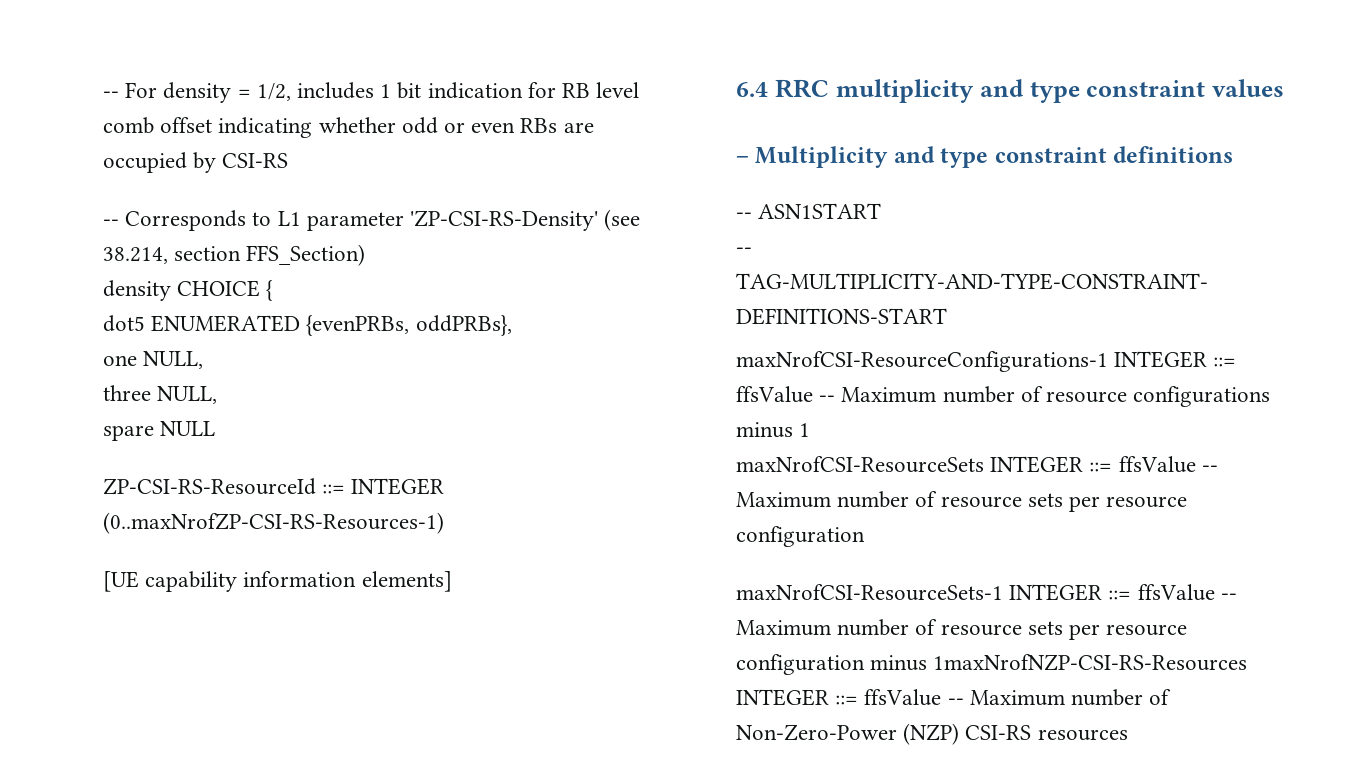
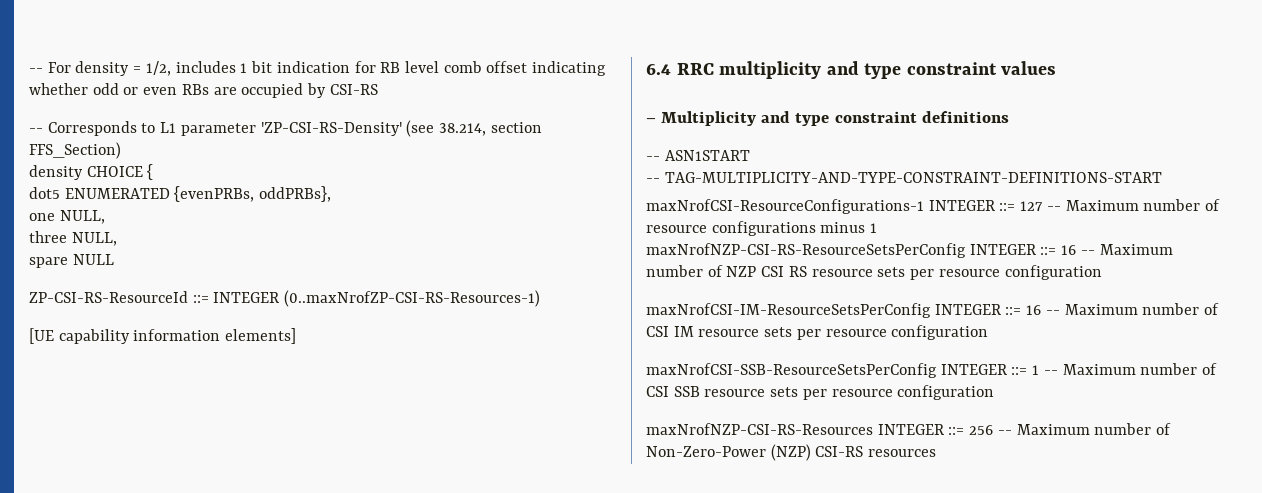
[736,386,813,403] ffsValue -> [1020,201,1044,211] 127
[736,456,1218,473] [736,491,1188,512] [736,526,865,547] [736,584,1237,601] [736,619,1188,640] [736,654,1248,675] [736,689,942,706] maxNrofCSI-ResourceSets INTEGER ::= ffsValue -- Maximum number of resource sets per resource configuration // maxNrofCSI-ResourceSets-1 INTEGER ::= ffsValue -- Maximum number of resource sets per resource configuration minus 1maxNrofNZP-CSI-RS-Resources INTEGER ::= ffsValue -> [646,243,1173,258] [646,265,1102,280] [646,303,1220,318] [646,325,989,340] [646,363,1218,378] [646,385,995,400] [646,423,994,435] maxNrofNZP-CSI-RS-ResourceSetsPerConfig INTEGER ::= 16 -- Maximum number of NZP CSI RS resource sets per resource configuration // maxNrofCSI-IM-ResourceSetsPerConfig INTEGER ::= 16 -- Maximum number of CSI IM resource sets per resource configuration // maxNrofCSI-SSB-ResourceSetsPerConfig INTEGER ::= 1 -- Maximum number of CSI SSB resource sets per resource configuration // maxNrofNZP-CSI-RS-Resources INTEGER ::= 256

